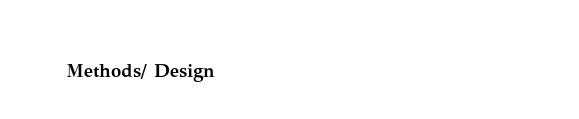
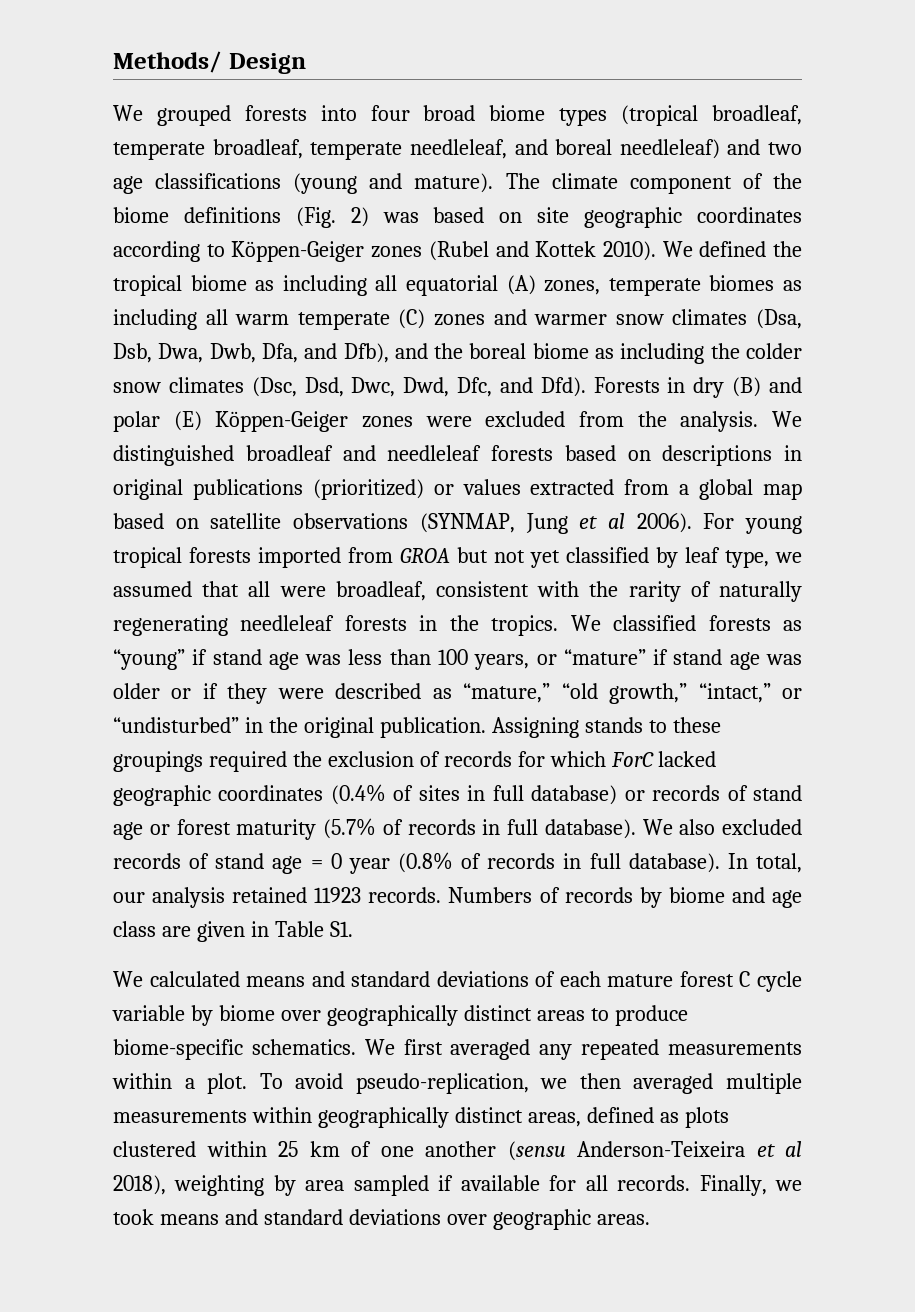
(215, 73) none -> [113,105,803,126] [113,139,802,160] [113,173,802,194] [113,207,803,228] [113,241,803,262] [113,275,803,296] [113,309,803,330] [113,343,802,364] [113,377,802,398] [113,411,802,432] [113,445,802,466] [113,479,803,500] [113,513,803,534] [113,547,802,568] [113,581,803,602] [113,615,803,636] [113,649,803,670] [113,683,802,704] [113,717,721,738] [113,751,717,772] [113,784,802,806] [113,818,802,840] [113,852,802,874] [113,887,802,908] [113,921,353,942] [113,971,802,992] [112,1005,688,1026] [113,1039,803,1060] [112,1073,802,1094] [113,1107,729,1128] [113,1141,802,1161] [113,1175,802,1196] [113,1209,650,1230] // We grouped forests into four broad biome types (tropical broadleaf, temperate broadleaf, temperate needleleaf, and boreal needleleaf) and two age classifications (young and mature). The climate component of the biome definitions (Fig. 2) was based on site geographic coordinates according to Köppen-Geiger zones (Rubel and Kottek 2010). We defined the tropical biome as including all equatorial (A) zones, temperate biomes as including all warm temperate (C) zones and warmer snow climates (Dsa, Dsb, Dwa, Dwb, Dfa, and Dfb), and the boreal biome as including the colder snow climates (Dsc, Dsd, Dwc, Dwd, Dfc, and Dfd). Forests in dry (B) and polar (E) Köppen-Geiger zones were excluded from the analysis. We distinguished broadleaf and needleleaf forests based on descriptions in original publications (prioritized) or values extracted from a global map based on satellite observations (SYNMAP, Jung et al 2006). For young tropical forests imported from GROA but not yet classified by leaf type, we assumed that all were broadleaf, consistent with the rarity of naturally regenerating needleleaf forests in the tropics. We classified forests as “young” if stand age was less than 100 years, or “mature” if stand age was older or if they were described as “mature,” “old growth,” “intact,” or “undisturbed” in the original publication. Assigning stands to these groupings required the exclusion of records for which ForC lacked geographic coordinates (0.4% of sites in full database) or records of stand age or forest maturity (5.7% of records in full database). We also excluded records of stand age = 0 year (0.8% of records in full database). In total, our analysis retained 11923 records. Numbers of records by biome and age class are given in Table S1. // We calculated means and standard deviations of each mature forest C cycle variable by biome over geographically distinct areas to produce biome-specific schematics. We first averaged any repeated measurements within a plot. To avoid pseudo-replication, we then averaged multiple measurements within geographically distinct areas, defined as plots clustered within 25 km of one another (sensu Anderson-Teixeira et al 2018), weighting by area sampled if available for all records. Finally, we took means and standard deviations over geographic areas.

